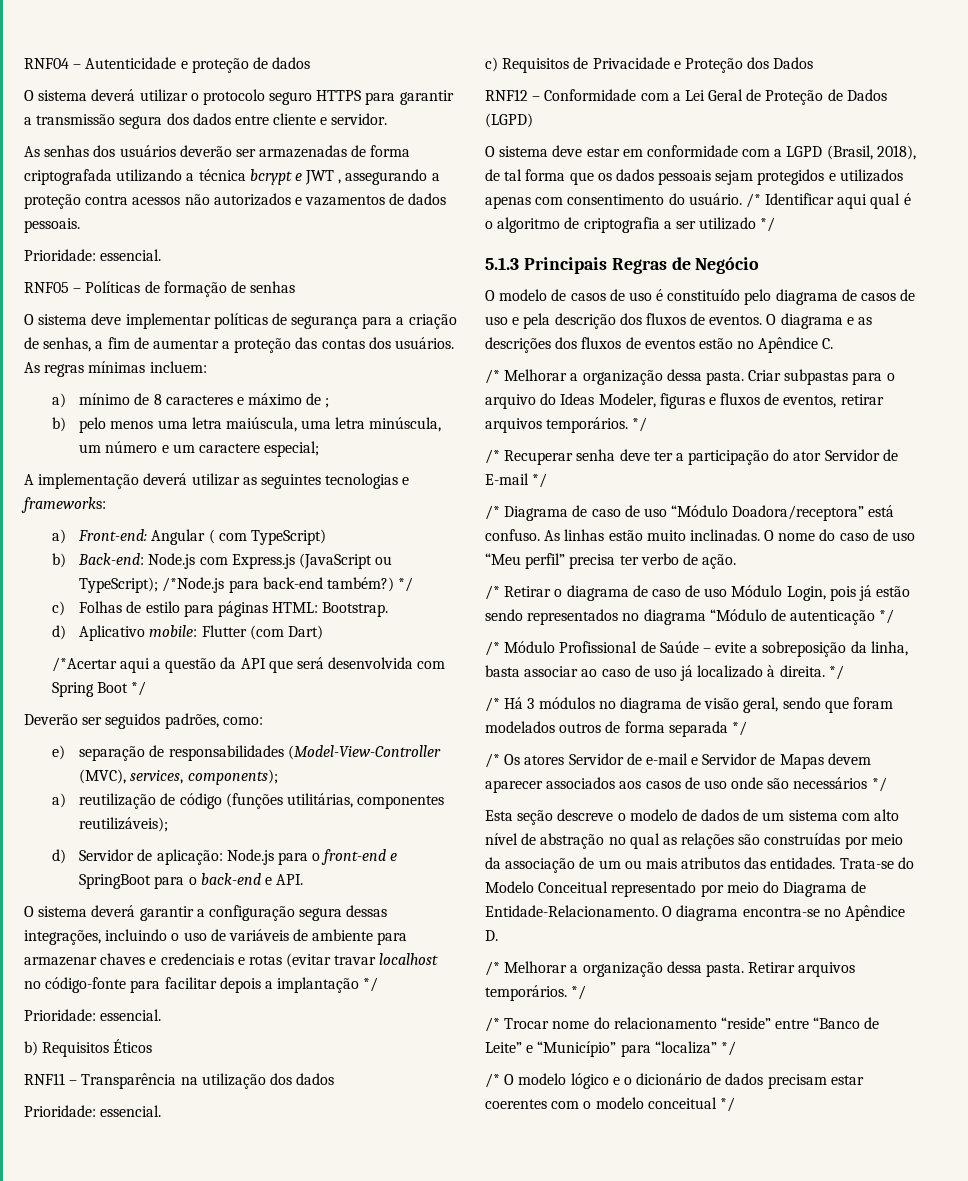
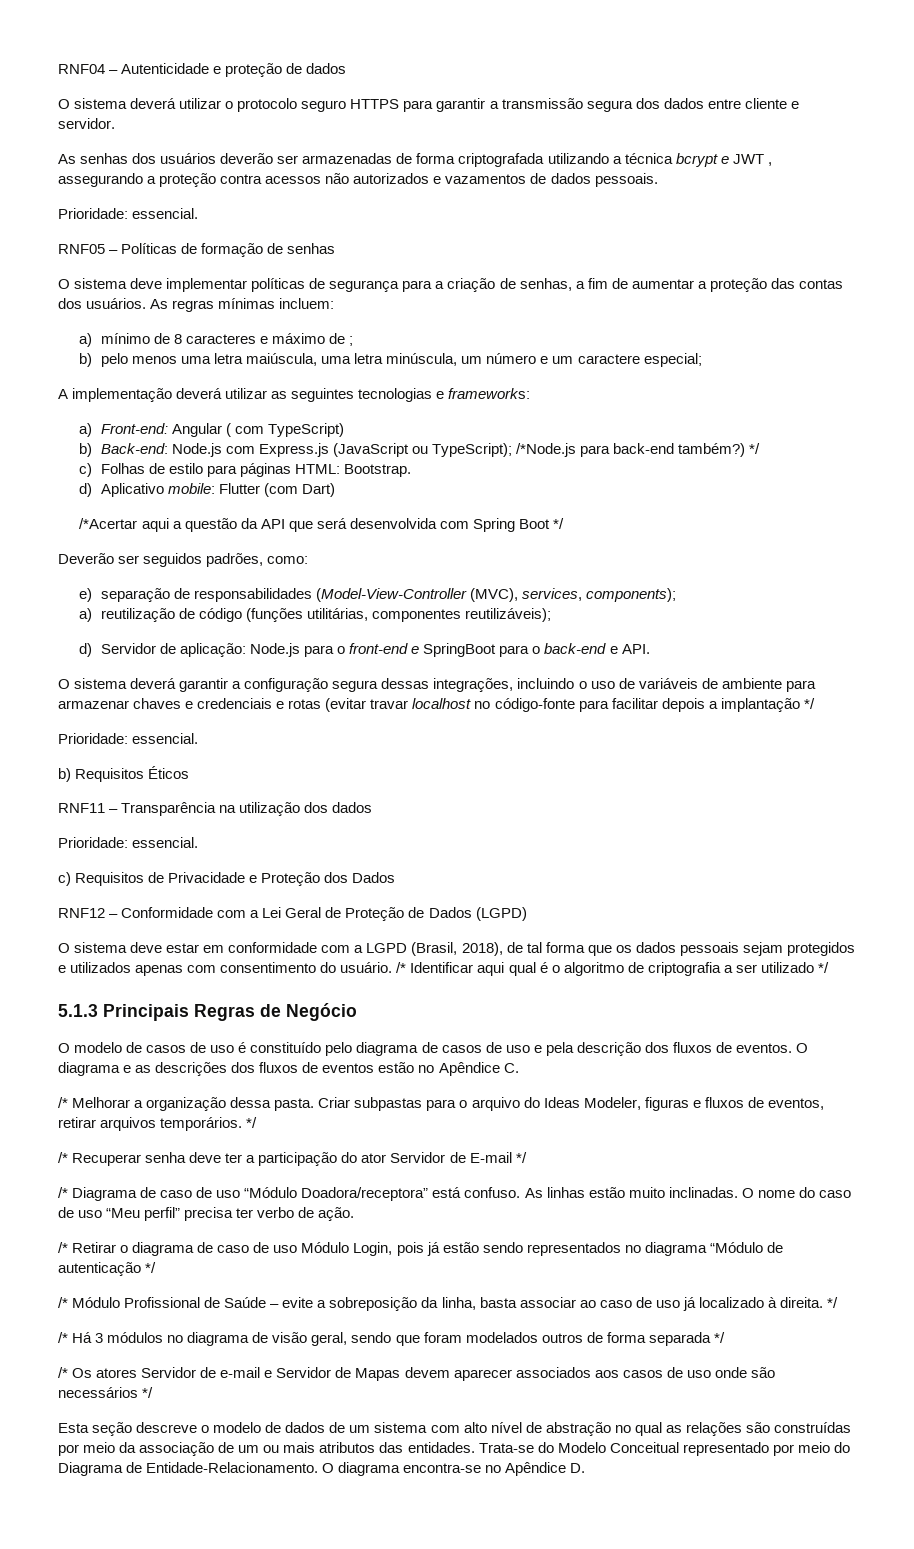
[485,961,856,977] [485,985,587,1001] [485,1017,880,1032] [485,1041,736,1057] [485,1073,864,1089] [485,1097,735,1112] // /* Melhorar a organização dessa pasta. Retirar arquivos temporários. */ // /* Trocar nome do relacionamento “reside” entre “Banco de Leite” e “Município” para “localiza” */ // /* O modelo lógico e o dicionário de dados precisam estar coerentes com o modelo conceitual */ -> (586, 1468) none

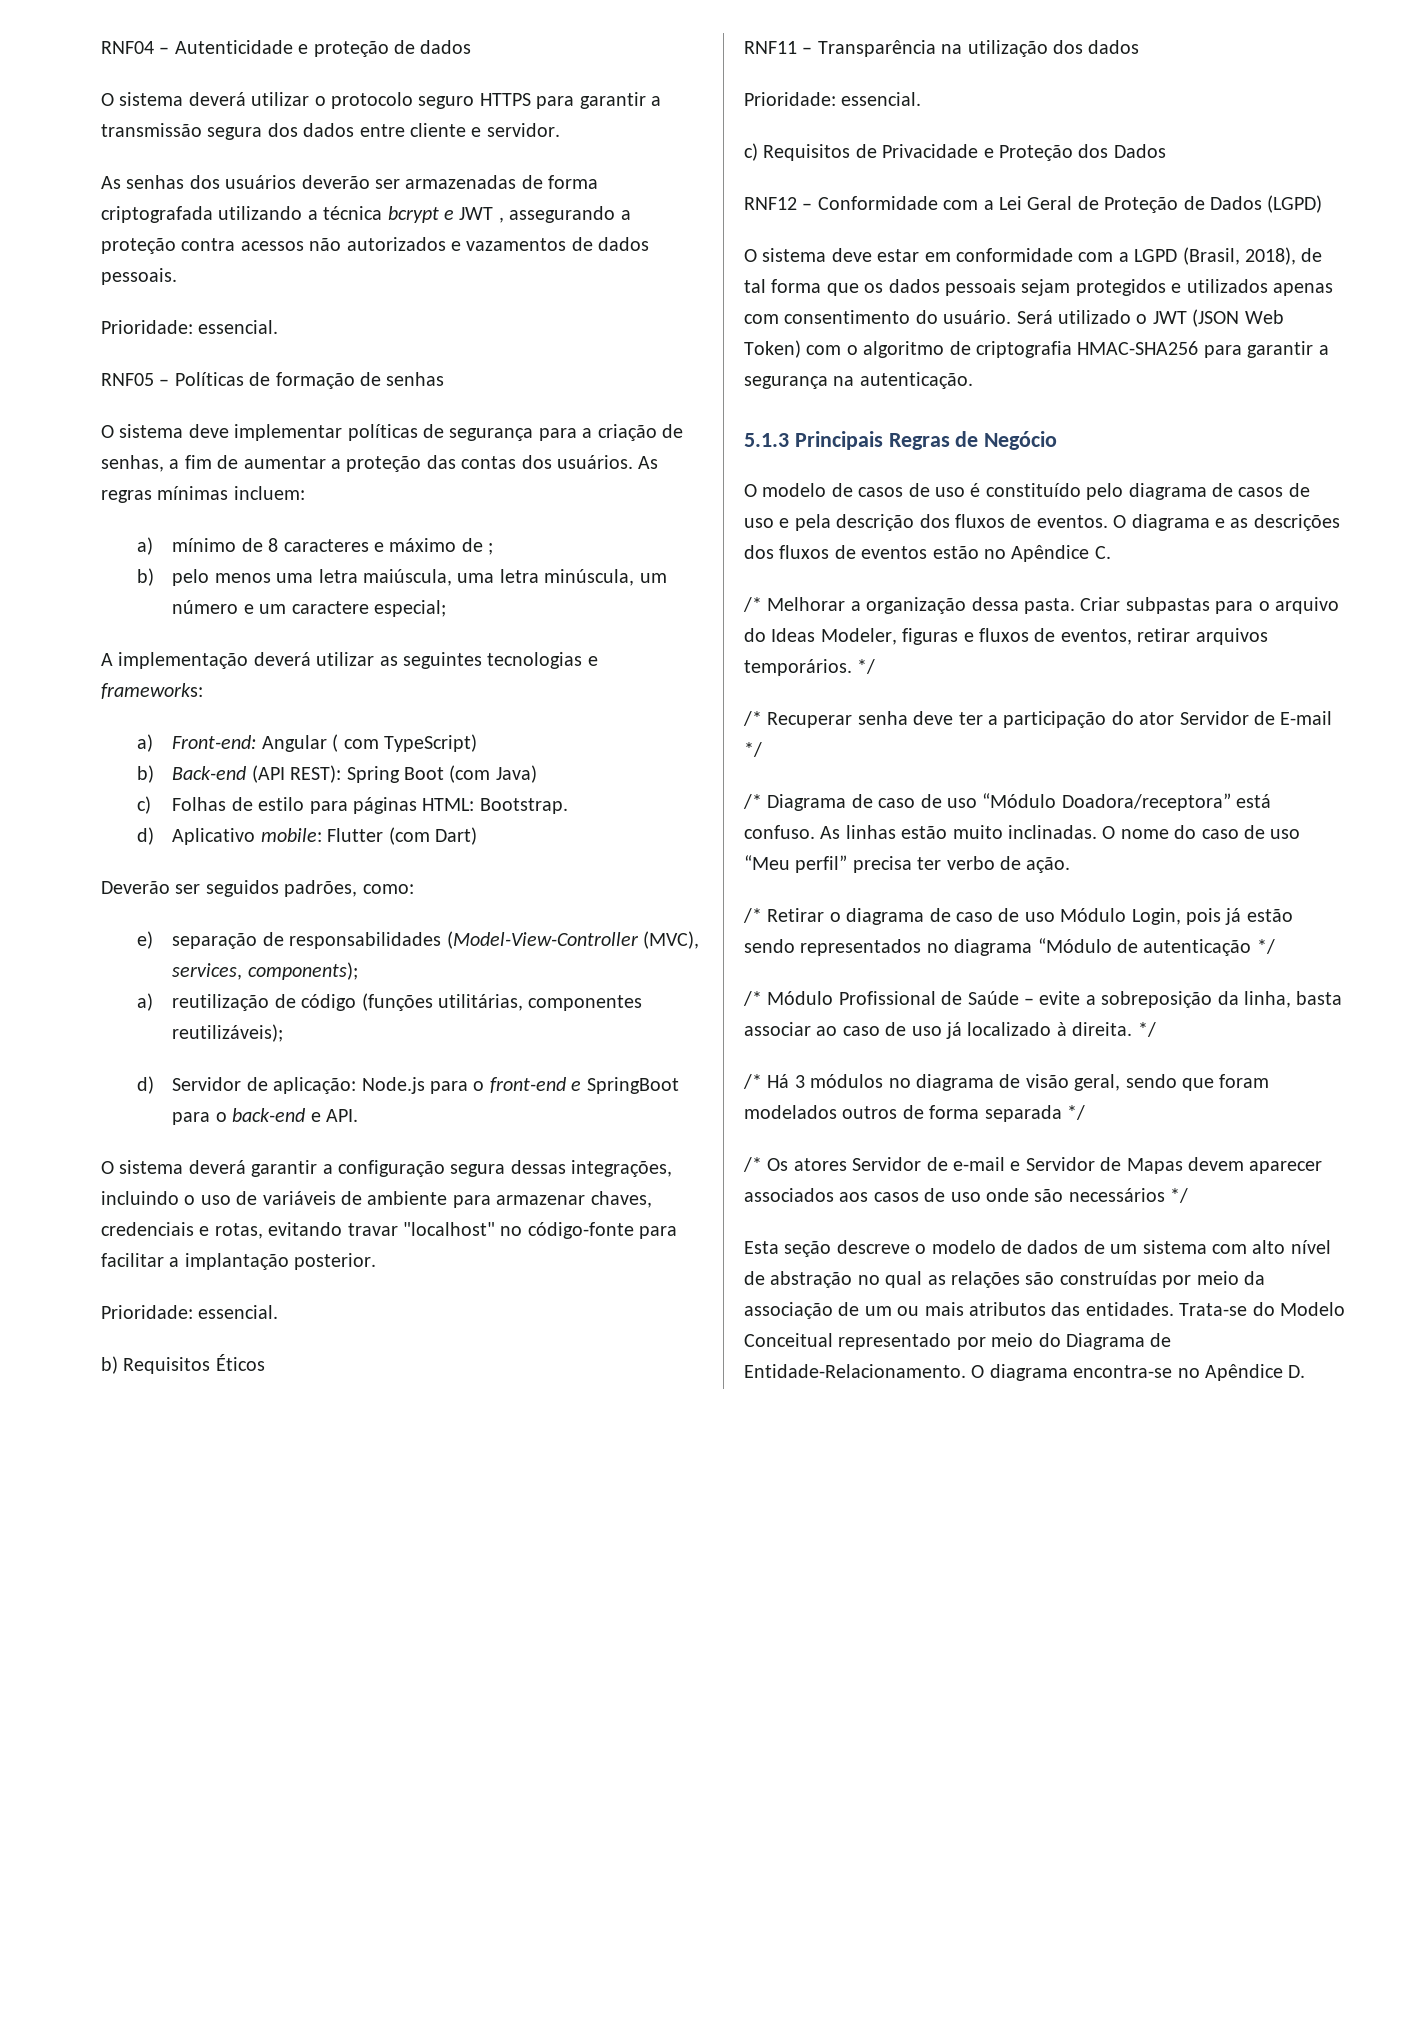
[100,443,761,457] Back-end: Node.js com Express.js (JavaScript ou TypeScript); /*Node.js para back-end também?) */ -> [172,765,537,783] Back-end (API REST): Spring Boot (com Java)
[79,518,565,532] // /*Acertar aqui a questão da API que será desenvolvida com Spring Boot */ -> (478, 836) none
[133,698,472,712] chaves e credenciais e rotas (evitar travar localhost -> [590,1191,652,1208] [101,1222,495,1239] chaves, credenciais e rotas, evitando travar "localhost"
[661,698,705,712] depois -> (164, 1260) none
[803,698,815,709] */ -> [294,1253,377,1270] posterior.
[396,962,829,976] /* Identificar aqui qual é o algoritmo de criptografia a ser utilizado */ -> [1016,309,1284,327] [744,340,1329,358] [744,372,973,389] Será utilizado o JWT (JSON Web Token) com o algoritmo de criptografia HMAC-SHA256 para garantir a segurança na autenticação.

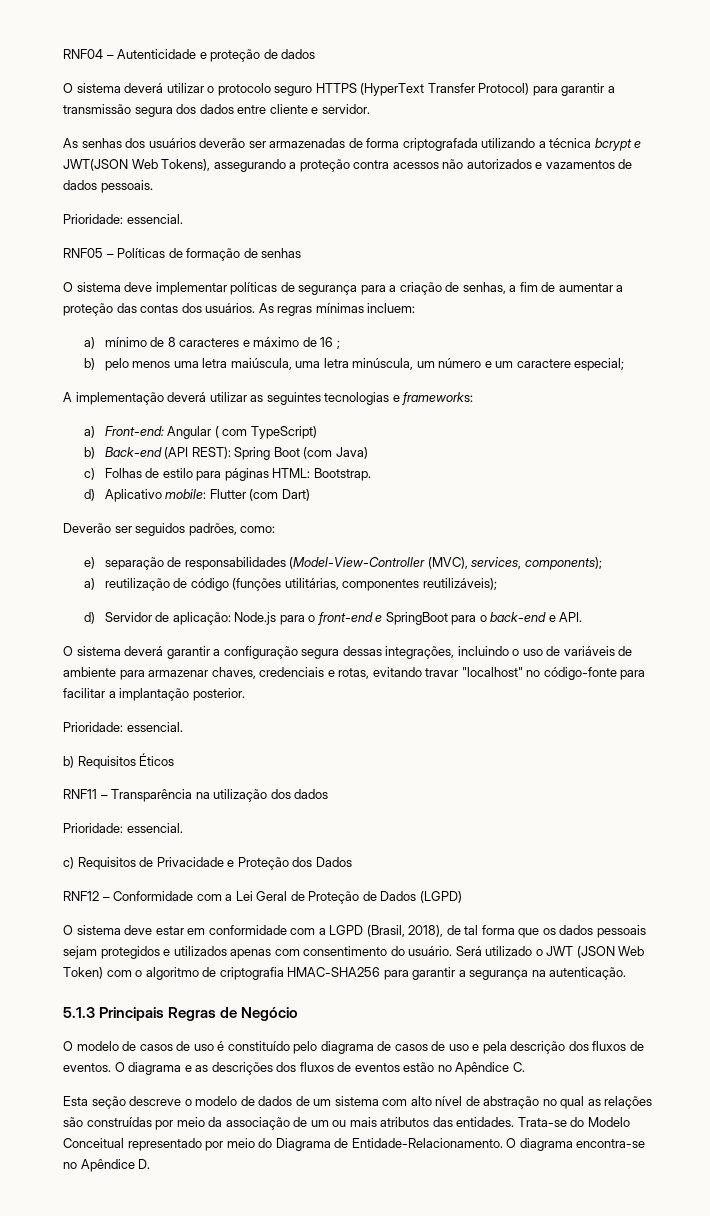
(531, 99) none -> [360,83,530,96] (HyperText Transfer Protocol)
[459,207,504,223] JWT , -> [63,159,211,171] JWT(JSON Web Tokens),
(483, 545) none -> [320,337,334,347] 16
[743,597,1339,614] [744,628,1268,645] [744,659,876,676] [743,711,1333,728] [744,742,762,757] [743,793,1272,811] [744,825,1301,839] [744,855,1071,873] [743,908,1293,925] [744,938,1275,956] [743,991,1343,1008] [744,1022,1156,1039] [743,1074,1270,1091] [744,1105,1085,1122] [743,1157,1323,1174] [744,1188,1189,1203] // /* Melhorar a organização dessa pasta. Criar subpastas para o arquivo do Ideas Modeler, figuras e fluxos de eventos, retirar arquivos temporários. */ // /* Recuperar senha deve ter a participação do ator Servidor de E-mail */ // /* Diagrama de caso de uso “Módulo Doadora/receptora” está confuso. As linhas estão muito inclinadas. O nome do caso de uso “Meu perfil” precisa ter verbo de ação. // /* Retirar o diagrama de caso de uso Módulo Login, pois já estão sendo representados no diagrama “Módulo de autenticação */ // /* Módulo Profissional de Saúde – evite a sobreposição da linha, basta associar ao caso de uso já localizado à direita. */ // /* Há 3 módulos no diagrama de visão geral, sendo que foram modelados outros de forma separada */ // /* Os atores Servidor de e-mail e Servidor de Mapas devem aparecer associados aos casos de uso onde são necessários */ -> (525, 1067) none

